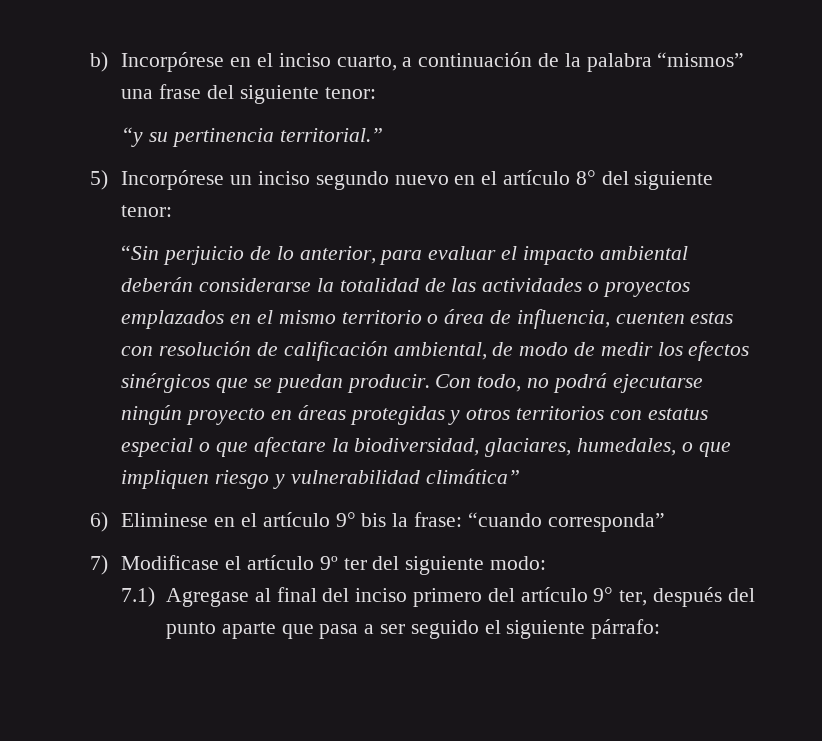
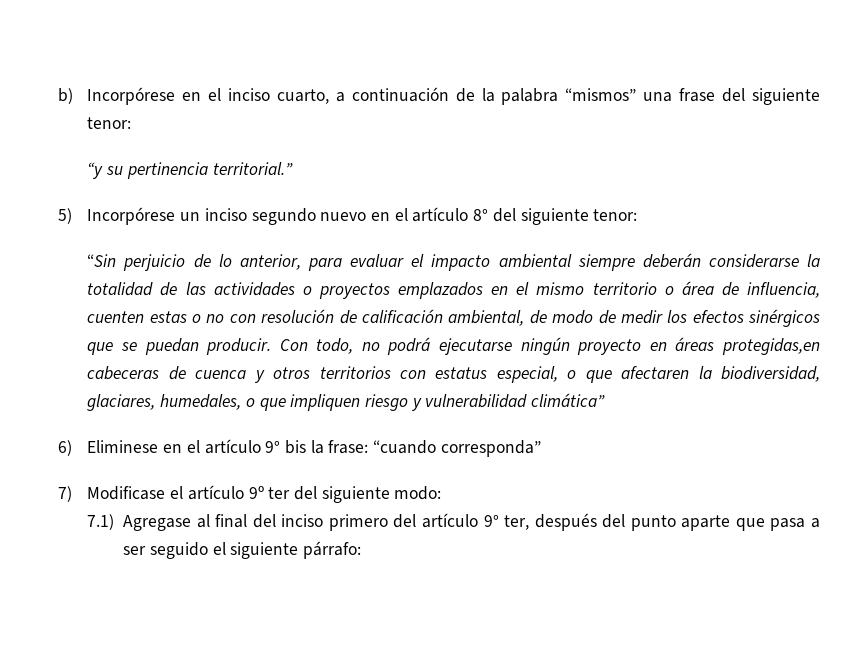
(688, 253) none -> [577,254,635,271] siempre
(734, 318) none -> [192,314,225,323] o no
[349,406,445,425] protegidas -> [722,338,820,355] [87,366,247,380] protegidas,en cabeceras de cuenca
[121,437,326,457] especial o que afectare -> [496,366,690,383] especial, o que afectaren

